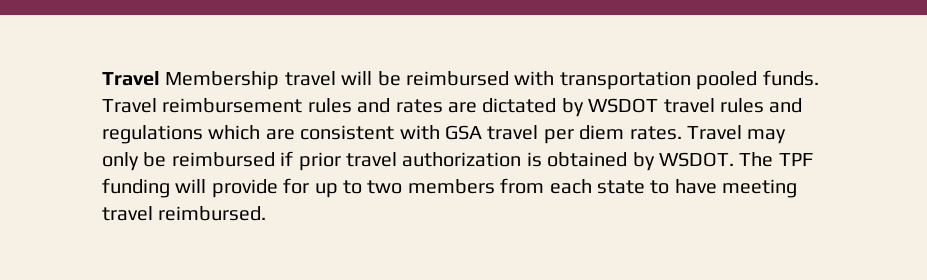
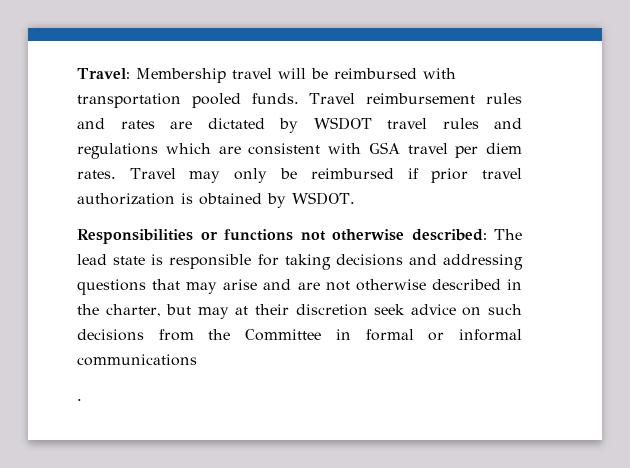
[102,71,160,86] Travel -> [77,68,130,79] Travel:
[739,152,813,167] [102,178,798,198] [102,206,267,221] The TPF funding will provide for up to two members from each state to have meeting travel reimbursed. -> [77,229,522,244] [77,254,523,270] [77,279,522,295] [77,304,522,319] [77,329,522,341] [77,354,197,366] [77,398,82,401] // Responsibilities or functions not otherwise described: The lead state is responsible for taking decisions and addressing questions that may arise and are not otherwise described in the charter, but may at their discretion seek advice on such decisions from the Committee in formal or informal communications // .

